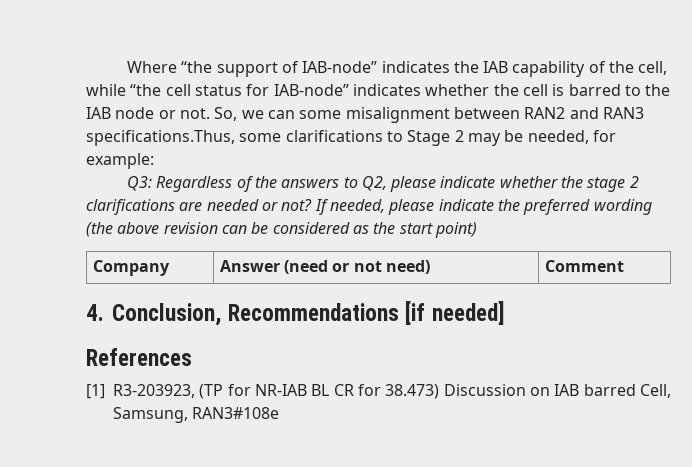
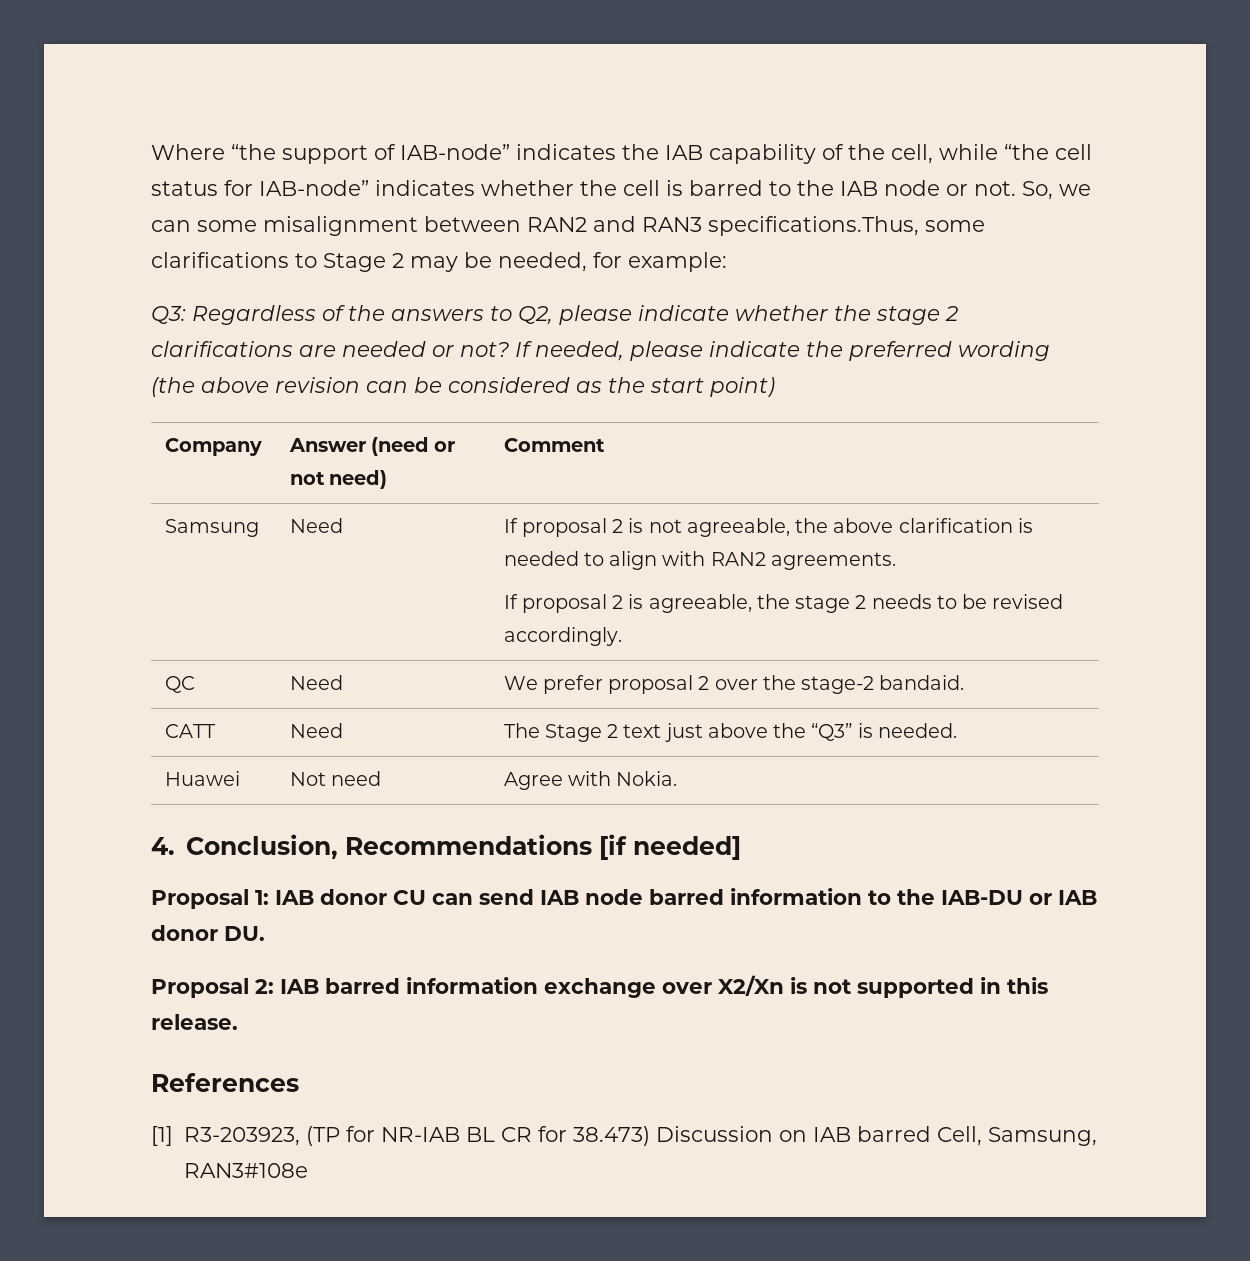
(624, 266) none -> [164,519,259,537] [289,518,343,533] [503,518,1033,537] [503,551,896,570] [503,594,1064,613] [503,627,622,646] [164,676,195,693] [289,675,343,690] [503,675,965,694] [164,724,216,738] [289,723,343,738] [503,723,957,742] [164,771,240,786] [289,771,381,786] [503,771,678,790] // Samsung | Need | If proposal 2 is not agreeable, the above clarification is needed to align with RAN2 agreements. // If proposal 2 is agreeable, the stage 2 needs to be revised accordingly. // QC | Need | We prefer proposal 2 over the stage-2 bandaid. // CATT | Need | The Stage 2 text just above the “Q3” is needed. // Huawei | Not need | Agree with Nokia.
(505, 313) none -> [151,888,1097,909] [151,925,265,941] [151,975,1048,998] [151,1014,238,1030] // Proposal 1: IAB donor CU can send IAB node barred information to the IAB-DU or IAB donor DU. // Proposal 2: IAB barred information exchange over X2/Xn is not supported in this release.

